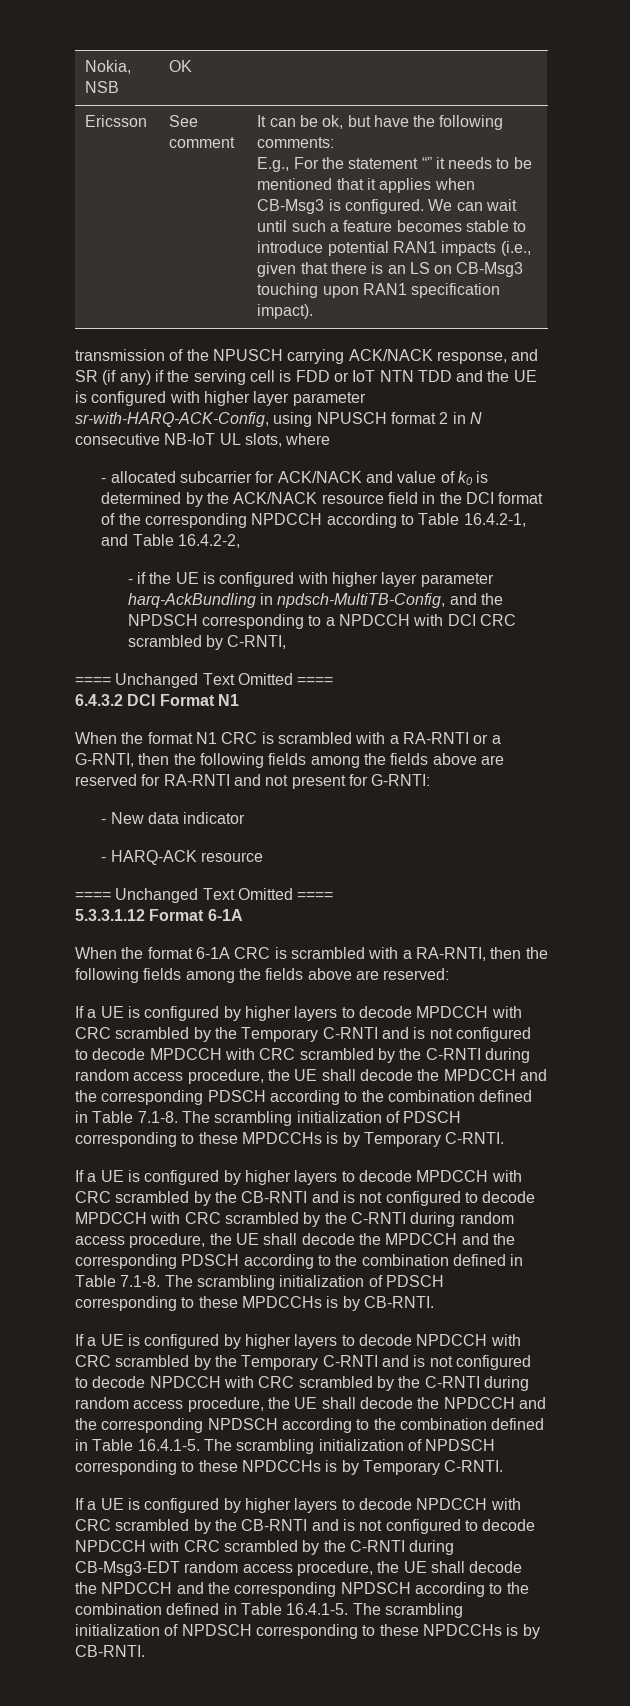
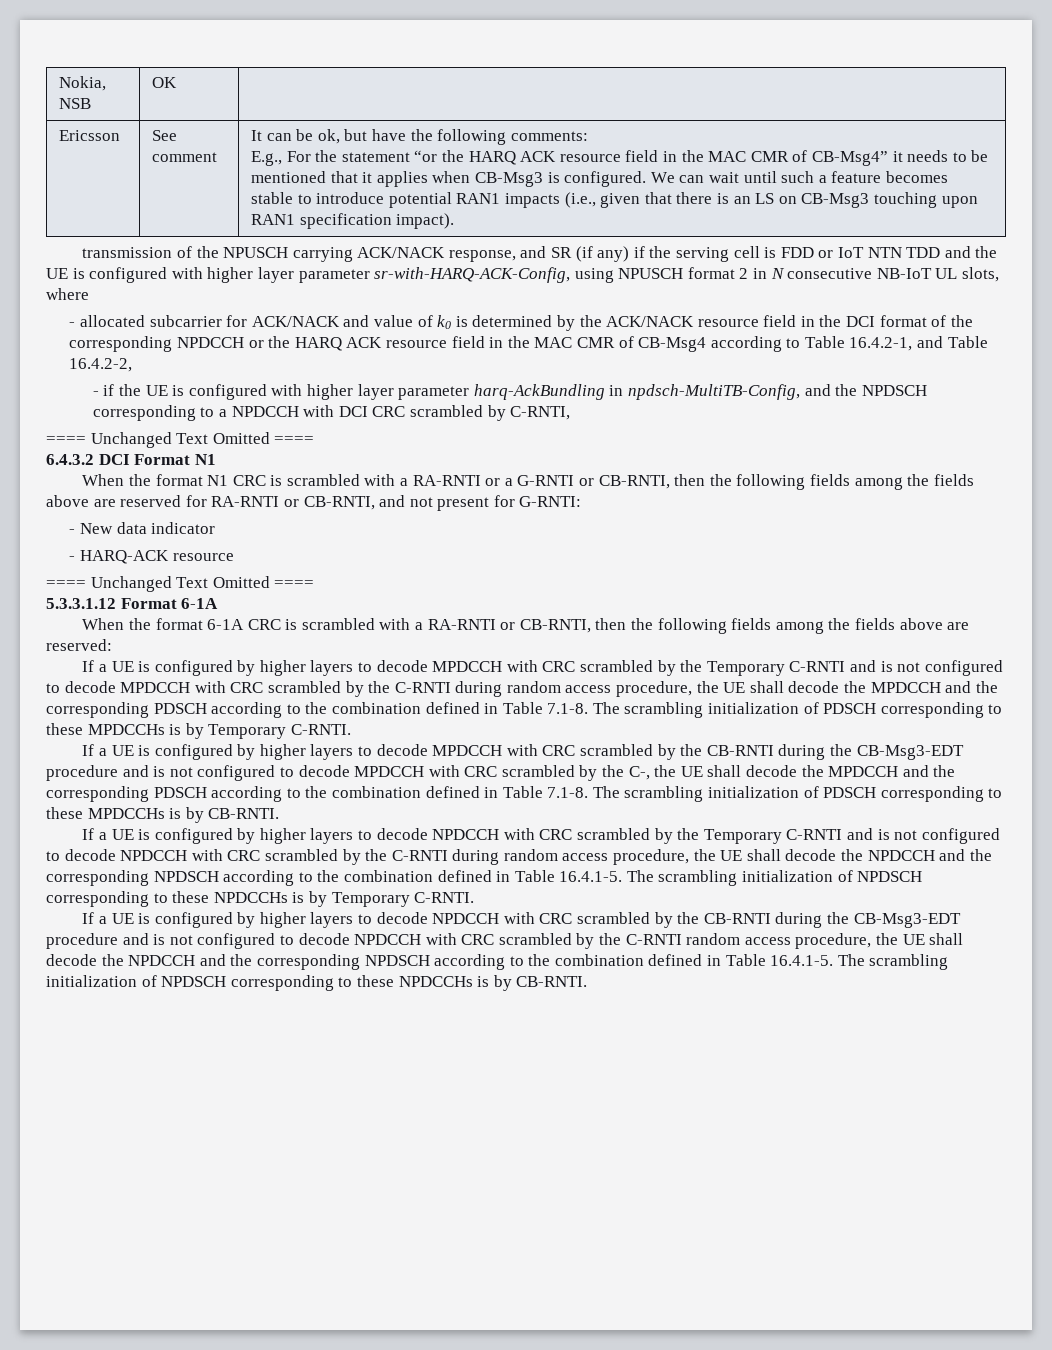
[421,157,432,169] “” -> [414,150,888,166] “or the HARQ ACK resource field in the MAC CMR of CB-Msg4”
(323, 519) none -> [248,336,707,352] or the HARQ ACK resource field in the MAC CMR of CB-Msg4
[75,753,134,767] G-RNTI, -> [517,475,670,489] G-RNTI or CB-RNTI,
(230, 780) none -> [283,496,375,510] or CB-RNTI,
[415,947,486,961] RA-RNTI, -> [427,619,591,633] RA-RNTI or CB-RNTI,
(308, 1197) none -> [778,744,964,760] [46,765,118,781] during the CB-Msg3-EDT procedure
[350,1212,514,1227] [75,1233,206,1248] C-RNTI during random access procedure, -> [628,766,650,780] C-,
(308, 1525) none -> [775,912,961,928] [46,933,118,949] during the CB-Msg3-EDT procedure
[409,1540,455,1555] [75,1561,180,1576] during CB-Msg3-EDT -> (682, 939) none

